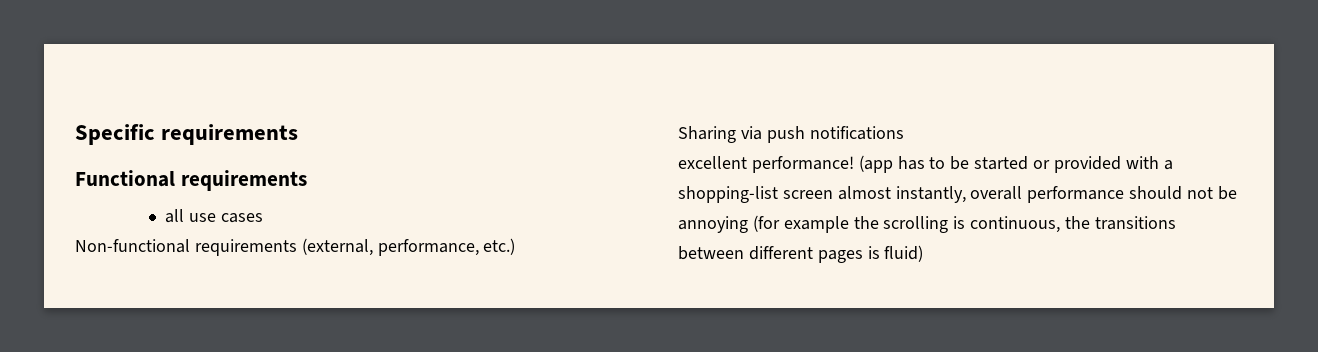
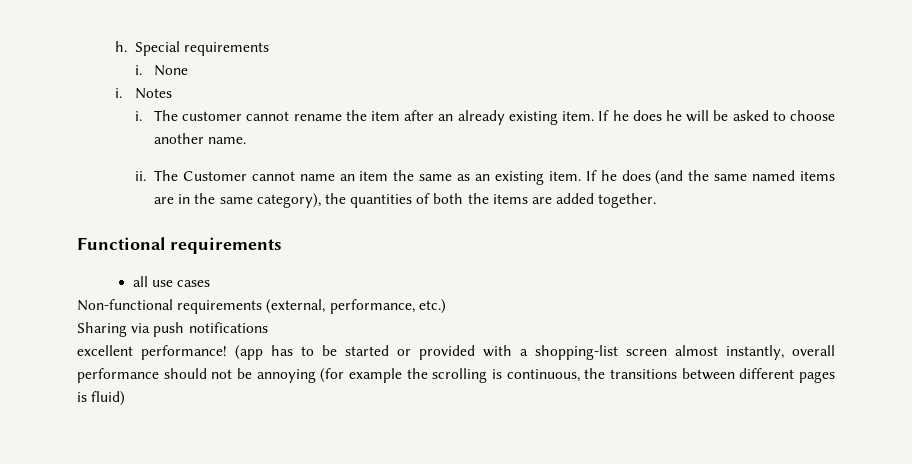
[75,124,299,145] Specific requirements -> [115,41,270,56] [134,65,188,76] [115,88,172,99] [134,110,836,125] [153,133,247,144] [134,170,836,185] [153,193,657,208] h. Special requirements // i. None // i. Notes // i. The customer cannot rename the item after an already existing item. If he does he will be asked to choose another name. // ii. The Customer cannot name an item the same as an existing item. If he does (and the same named items are in the same category), the quantities of both the items are added together.

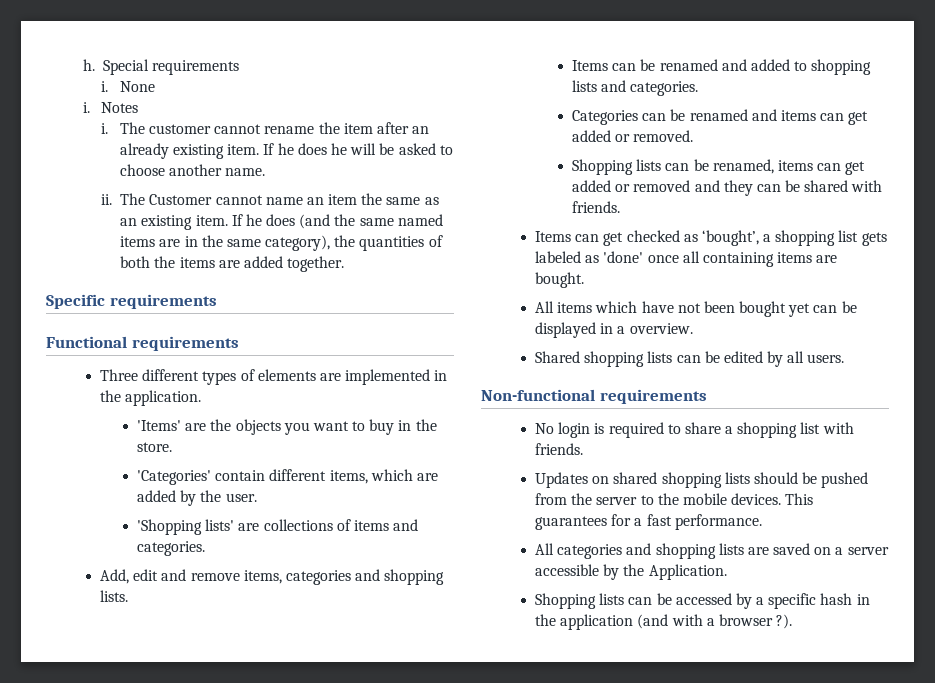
(657, 200) none -> [46,294,217,309] // Specific requirements
[132,276,210,287] [77,299,446,314] [77,322,268,337] [77,345,835,360] [77,368,835,383] [77,391,126,406] all use cases // Non-functional requirements (external, performance, etc.) // Sharing via push notifications // excellent performance! (app has to be started or provided with a shopping-list screen almost instantly, overall performance should not be annoying (for example the scrolling is continuous, the transitions between different pages is fluid) -> [99,369,448,385] [99,390,202,406] [136,419,437,435] [136,442,172,452] [136,469,438,485] [136,490,257,506] [136,519,419,535] [136,541,205,556] [99,569,445,585] [99,590,128,602] [571,59,872,75] [571,80,699,96] [571,109,869,125] [571,130,694,142] [571,159,866,175] [571,180,883,196] [571,201,620,213] [534,230,887,246] [534,251,838,267] [534,272,584,288] [534,301,857,317] [534,322,693,338] [534,351,845,367] [481,389,707,404] [534,422,854,438] [534,443,583,455] [534,472,869,488] [534,493,814,505] [534,514,762,530] [534,543,889,559] [534,564,727,580] [534,593,870,609] [534,614,793,630] Three different types of elements are implemented in the application. // 'Items' are the objects you want to buy in the store. // 'Categories' contain different items, which are added by the user. // 'Shopping lists' are collections of items and categories. // Add, edit and remove items, categories and shopping lists. // Items can be renamed and added to shopping lists and categories. // Categories can be renamed and items can get added or removed. // Shopping lists can be renamed, items can get added or removed and they can be shared with friends. // Items can get checked as ‘bought’, a shopping list gets labeled as 'done' once all containing items are bought. // All items which have not been bought yet can be displayed in a overview. // Shared shopping lists can be edited by all users. // Non-functional requirements // No login is required to share a shopping list with friends. // Updates on shared shopping lists should be pushed from the server to the mobile devices. This guarantees for a fast performance. // All categories and shopping lists are saved on a server accessible by the Application. // Shopping lists can be accessed by a specific hash in the application (and with a browser ?).

